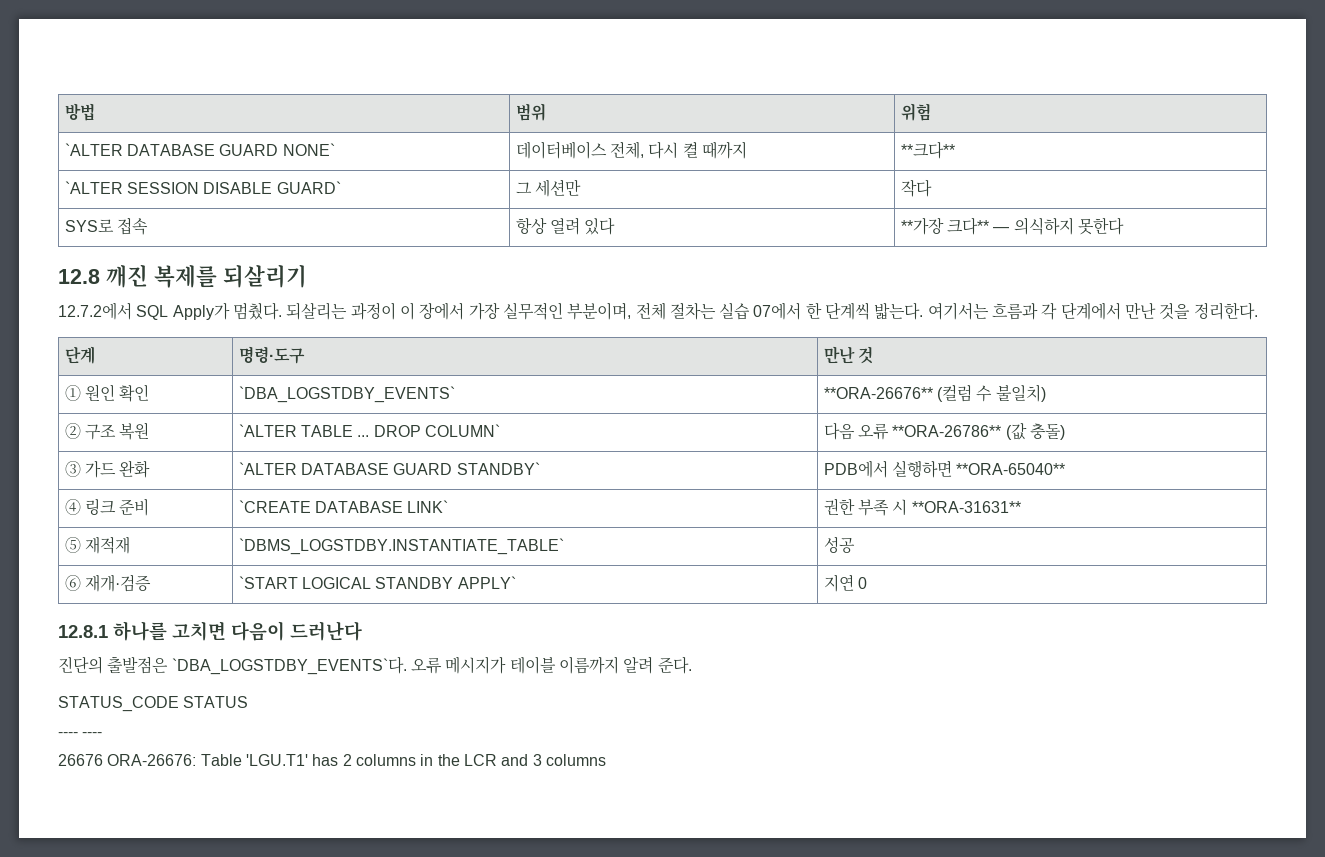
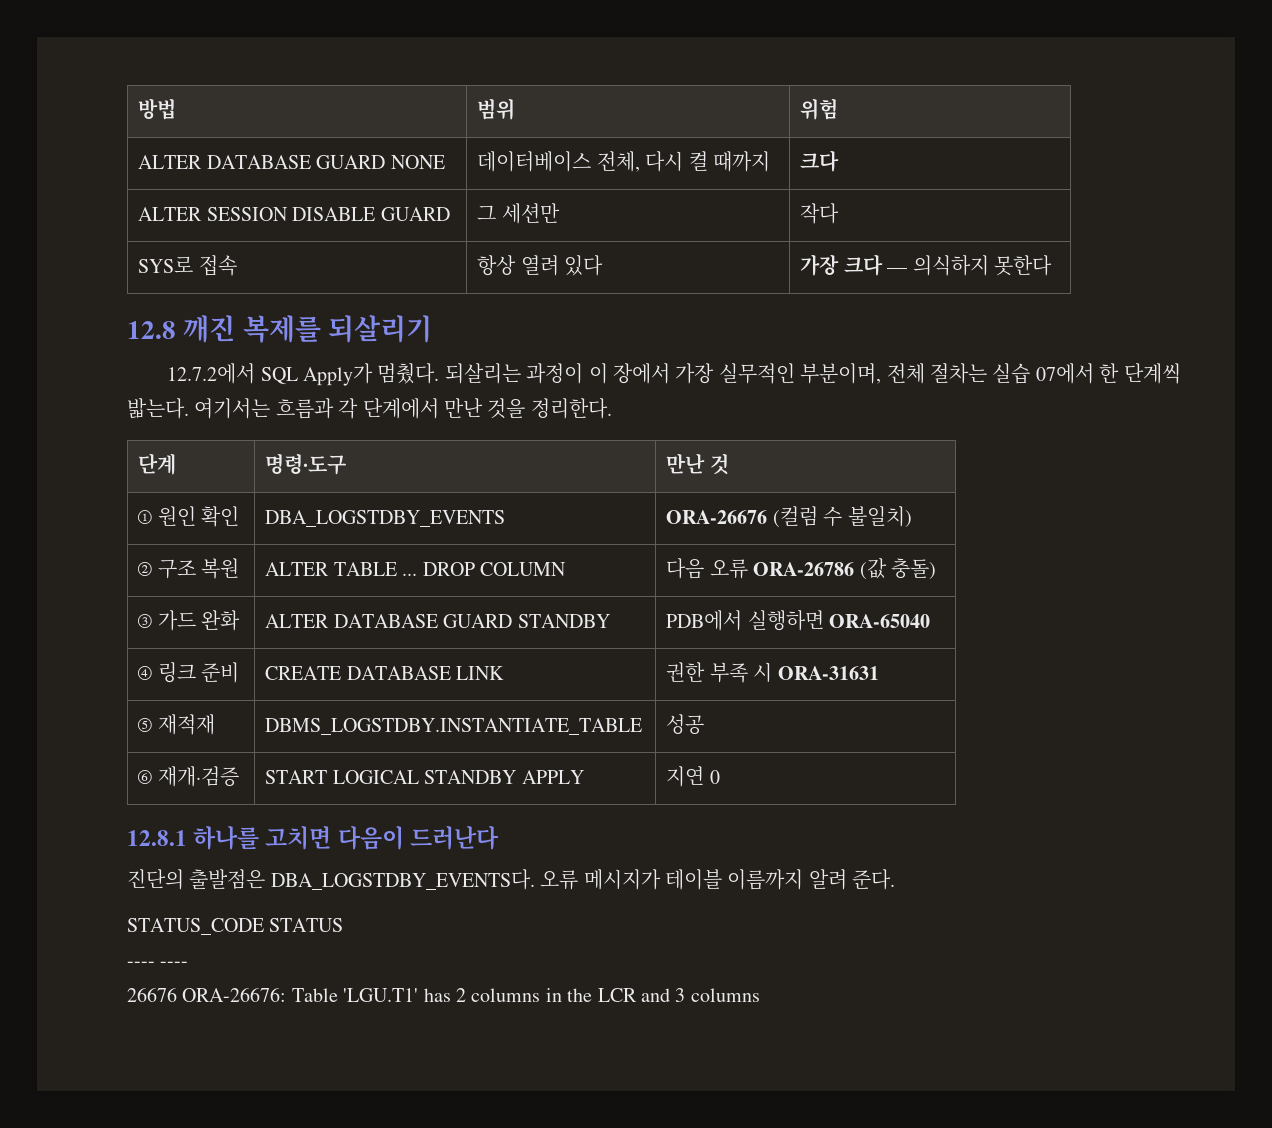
[64,143,335,156] `ALTER DATABASE GUARD NONE` -> [138,155,445,169] ALTER DATABASE GUARD NONE
[900,141,955,159] [64,181,123,194] **크다** // `ALTER -> [800,150,840,172] [138,207,203,221] 크다 // ALTER
[276,181,341,194] GUARD` -> [380,207,450,221] GUARD
[900,217,989,235] **가장 크다** -> [800,254,883,276] 가장 크다
[238,386,455,403] [823,387,933,399] `DBA_LOGSTDBY_EVENTS` | **ORA-26676** -> [265,510,506,527] [666,510,768,524] DBA_LOGSTDBY_EVENTS | ORA-26676
[238,424,297,437] `ALTER -> [265,562,330,576] ALTER
[424,424,500,437] COLUMN` -> [480,562,567,576] COLUMN
[892,425,1002,437] **ORA-26786** -> [753,562,855,576] ORA-26786
[238,462,540,475] `ALTER DATABASE GUARD STANDBY` -> [265,614,611,628] ALTER DATABASE GUARD STANDBY
[956,463,1066,475] **ORA-65040** -> [829,614,931,628] ORA-65040
[238,500,449,513] `CREATE DATABASE LINK` -> [265,666,505,680] CREATE DATABASE LINK
[911,501,1021,513] **ORA-31631** -> [777,666,879,680] ORA-31631
[238,538,564,555] `DBMS_LOGSTDBY.INSTANTIATE_TABLE` -> [265,718,643,735] DBMS_LOGSTDBY.INSTANTIATE_TABLE
[238,576,298,589] `START -> [265,770,328,784] START
[457,576,516,589] APPLY` -> [521,770,585,784] APPLY
[171,656,407,675] `DBA_LOGSTDBY_EVENTS`다. -> [270,869,535,890] DBA_LOGSTDBY_EVENTS다.

